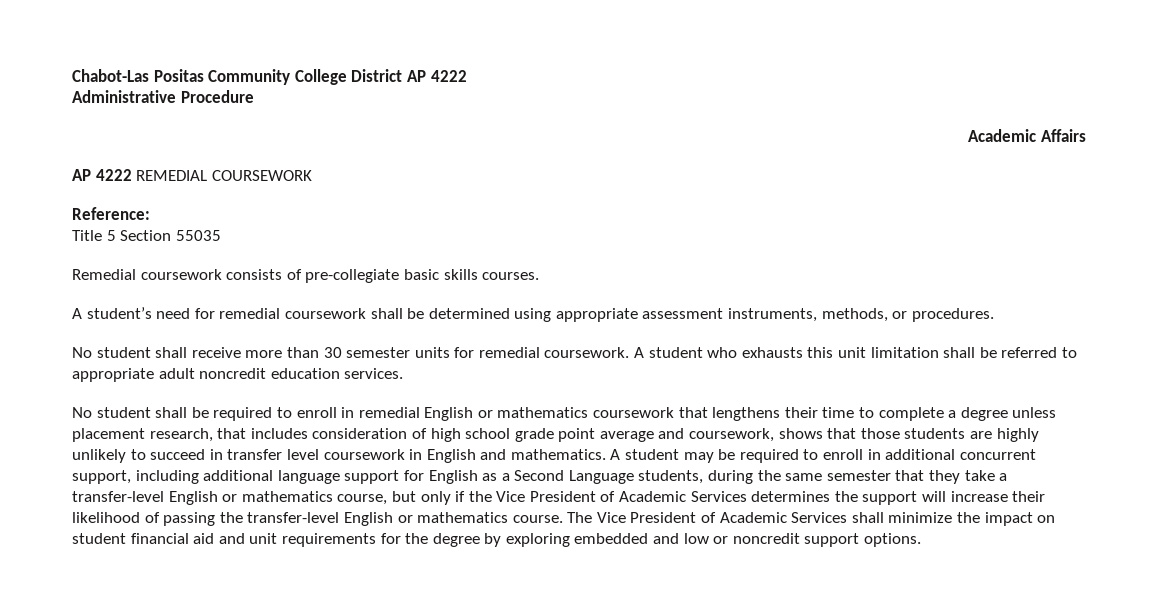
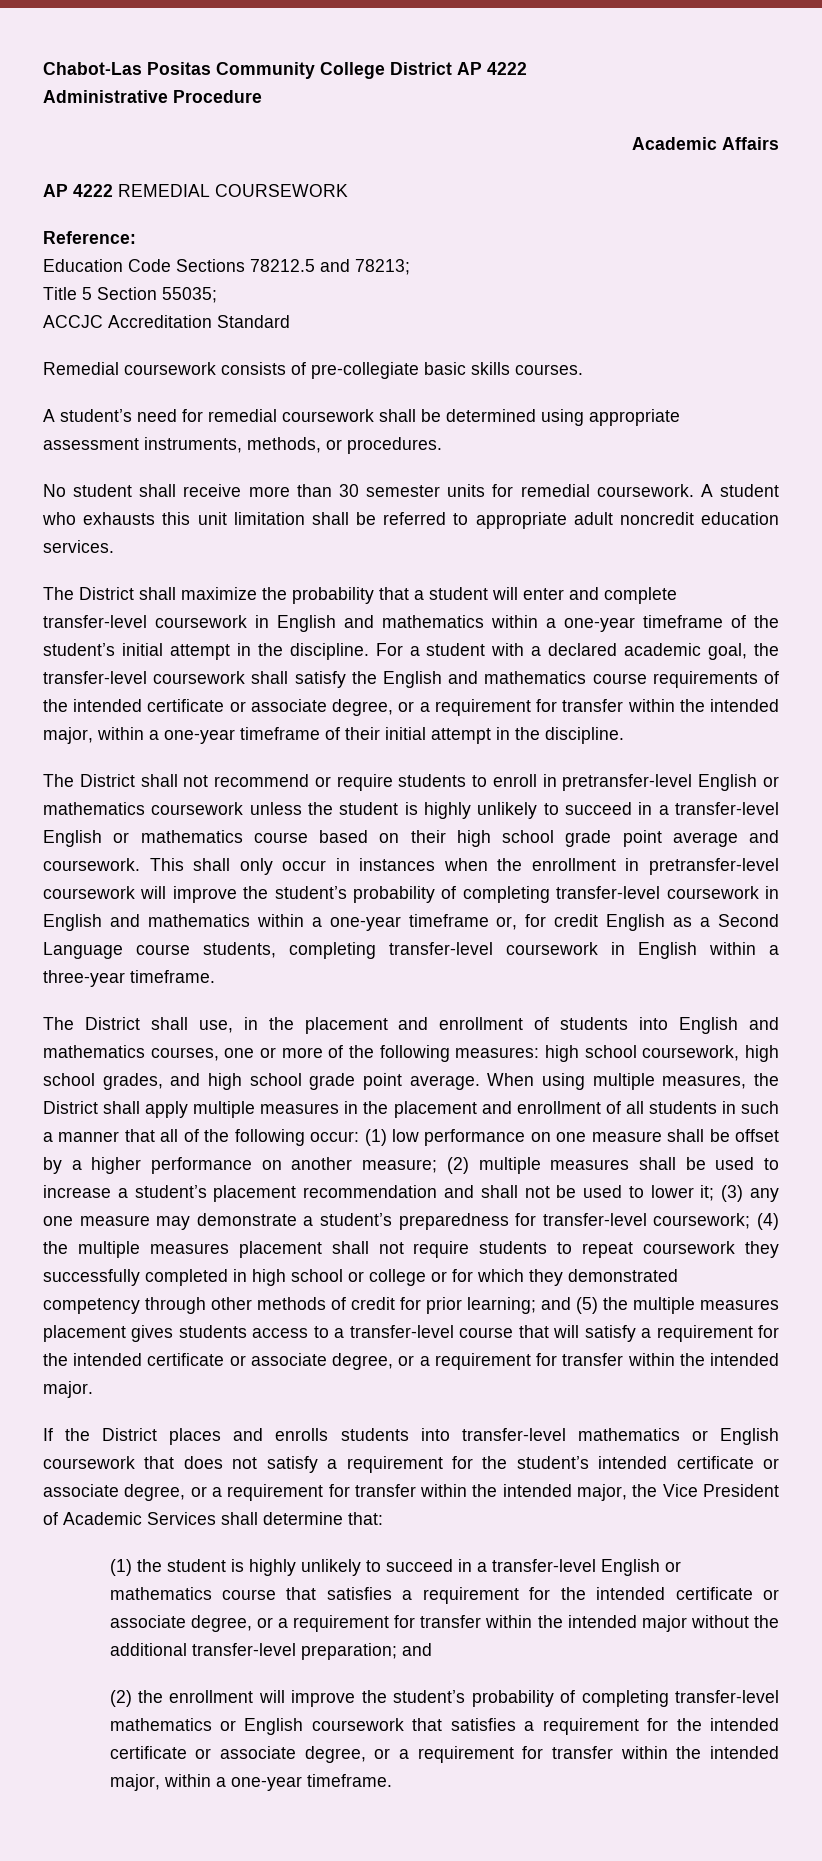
(150, 213) none -> [43,259,410,275] // Education Code Sections 78212.5 and 78213;
[175,230,221,241] 55035 -> [162,287,217,303] [43,315,290,328] 55035; // ACCJC Accreditation Standard
[72,407,420,421] No student shall be required to enroll in remedial -> [43,587,677,604] [43,615,779,632] [43,643,780,660] [43,671,779,688] [43,699,780,716] [43,727,624,744] [43,774,693,791] The District shall maximize the probability that a student will enter and complete transfer-level coursework in English and mathematics within a one-year timeframe of the student’s initial attempt in the discipline. For a student with a declared academic goal, the transfer-level coursework shall satisfy the English and mathematics course requirements of the intended certificate or associate degree, or a requirement for transfer within the intended major, within a one-year timeframe of their initial attempt in the discipline. // The District shall not recommend or require students to enroll in pretransfer-level
[678,407,1057,421] [72,428,427,442] that lengthens their time to complete a degree unless placement research, that includes consideration of -> [249,802,779,819] [43,830,446,847] unless the student is highly unlikely to succeed in a transfer-level English or mathematics course based on their
[689,428,1039,442] [72,449,1036,463] [72,470,424,484] coursework, shows that those students are highly unlikely to succeed in transfer level coursework in English and mathematics. A student may be required to enroll in additional concurrent support, including additional language support for -> [43,858,779,875] [43,886,779,903] [43,914,599,931] coursework. This shall only occur in instances when the enrollment in pretransfer-level coursework will improve the student’s probability of completing transfer-level coursework in English and mathematics within a one-year timeframe or, for credit
[638,470,1008,484] [72,491,466,505] students, during the same semester that they take a transfer-level English or mathematics course, but only if -> [136,942,779,959] [43,970,215,987] [43,1017,779,1034] [43,1045,779,1062] [43,1073,779,1090] [43,1101,779,1118] [43,1129,779,1146] [43,1157,780,1174] [43,1185,780,1202] [43,1213,780,1230] [43,1241,779,1258] [43,1269,678,1286] [43,1297,779,1314] [43,1325,779,1342] [43,1353,780,1370] [43,1381,93,1398] [43,1428,780,1445] [43,1456,779,1473] [43,1484,628,1501] course students, completing transfer-level coursework in English within a three-year timeframe. // The District shall use, in the placement and enrollment of students into English and mathematics courses, one or more of the following measures: high school coursework, high school grades, and high school grade point average. When using multiple measures, the District shall apply multiple measures in the placement and enrollment of all students in such a manner that all of the following occur: (1) low performance on one measure shall be offset by a higher performance on another measure; (2) multiple measures shall be used to increase a student’s placement recommendation and shall not be used to lower it; (3) any one measure may demonstrate a student’s preparedness for transfer-level coursework; (4) the multiple measures placement shall not require students to repeat coursework they successfully completed in high school or college or for which they demonstrated competency through other methods of credit for prior learning; and (5) the multiple measures placement gives students access to a transfer-level course that will satisfy a requirement for the intended certificate or associate degree, or a requirement for transfer within the intended major. // If the District places and enrolls students into transfer-level mathematics or English coursework that does not satisfy a requirement for the student’s intended certificate or associate degree, or a requirement for transfer within the intended major,
[751,491,1046,505] [72,512,1056,526] [72,533,922,547] determines the support will increase their likelihood of passing the transfer-level English or mathematics course. The Vice President of Academic Services shall minimize the impact on student financial aid and unit requirements for the degree by exploring embedded and low or noncredit support options. -> [221,1512,383,1525] [109,1559,681,1576] [109,1587,780,1604] [109,1615,780,1632] [109,1643,432,1660] [109,1690,779,1707] [109,1718,779,1735] [109,1746,780,1763] [109,1774,392,1791] shall determine that: // (1) the student is highly unlikely to succeed in a transfer-level English or mathematics course that satisfies a requirement for the intended certificate or associate degree, or a requirement for transfer within the intended major without the additional transfer-level preparation; and // (2) the enrollment will improve the student’s probability of completing transfer-level mathematics or English coursework that satisfies a requirement for the intended certificate or associate degree, or a requirement for transfer within the intended major, within a one-year timeframe.

